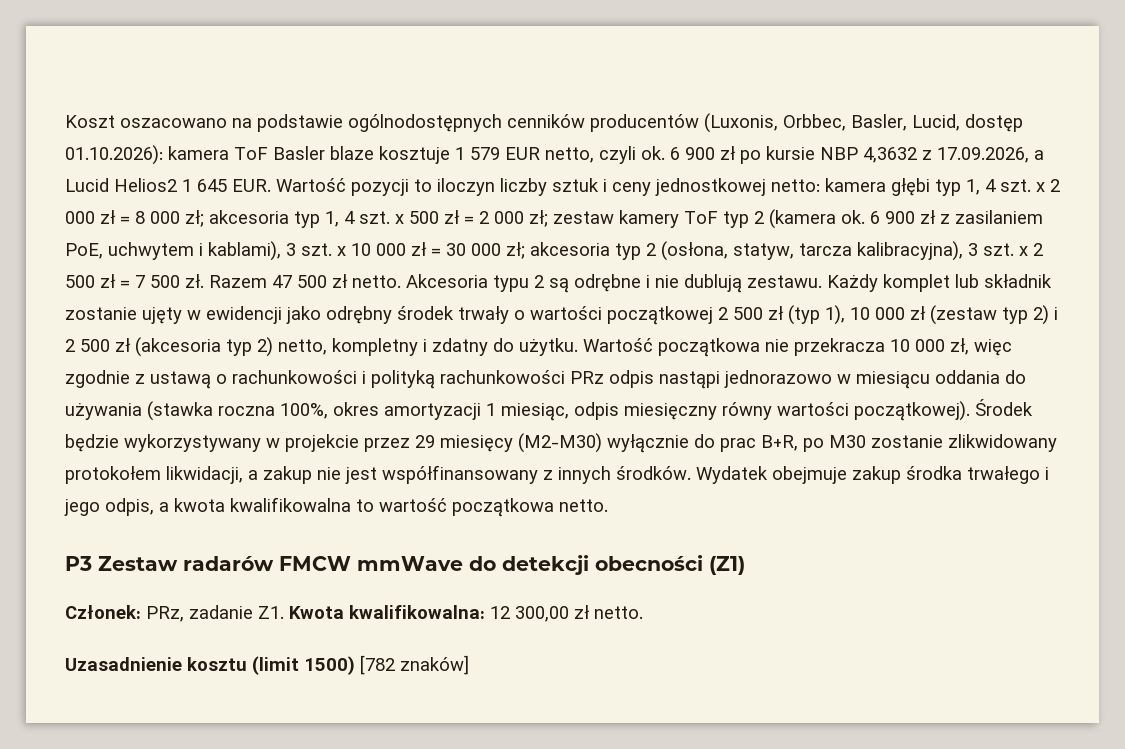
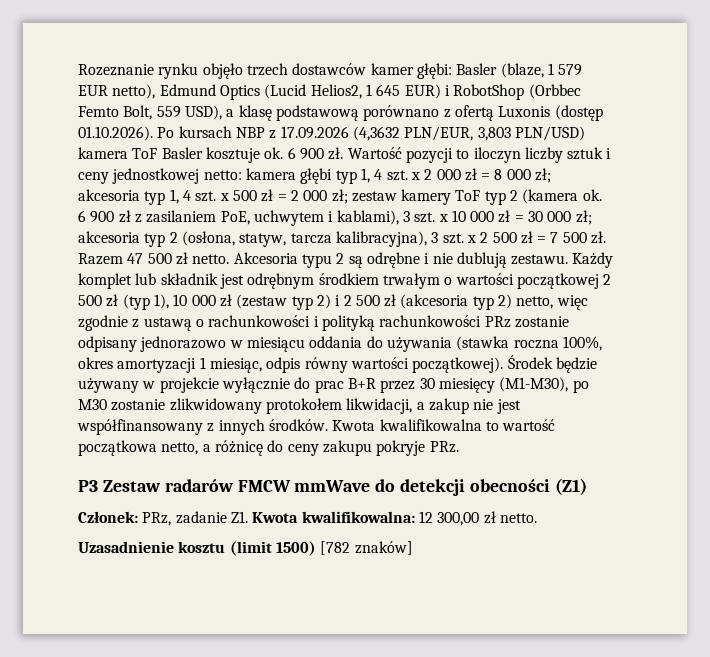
[65,113,1023,133] [65,145,1044,165] [65,178,271,192] Koszt oszacowano na podstawie ogólnodostępnych cenników producentów (Luxonis, Orbbec, Basler, Lucid, dostęp 01.10.2026): kamera ToF Basler blaze kosztuje 1 579 EUR netto, czyli ok. 6 900 zł po kursie NBP 4,3632 z 17.09.2026, a Lucid Helios2 1 645 EUR. -> [78,63,583,79] [78,84,581,100] [78,105,603,121] [78,126,585,141] [78,147,344,163] Rozeznanie rynku objęło trzech dostawców kamer głębi: Basler (blaze, 1 579 EUR netto), Edmund Optics (Lucid Helios2, 1 645 EUR) i RobotShop (Orbbec Femto Bolt, 559 USD), a klasę podstawową porównano z ofertą Luxonis (dostęp 01.10.2026). Po kursach NBP z 17.09.2026 (4,3632 PLN/EUR, 3,803 PLN/USD) kamera ToF Basler kosztuje ok. 6 900 zł.
[65,306,509,324] zostanie ujęty w ewidencji jako odrębny środek trwały -> [219,273,440,289] jest odrębnym środkiem trwałym
[332,338,969,357] kompletny i zdatny do użytku. Wartość początkowa nie przekracza 10 000 zł, -> (554, 302) none
[609,370,720,389] odpis nastąpi -> [514,316,569,328] [78,336,137,352] zostanie odpisany
[624,403,717,420] miesięczny -> (301, 365) none
[124,434,261,452] wykorzystywany -> [78,378,139,393] używany
[364,433,798,453] przez 29 miesięcy (M2-M30) wyłącznie do prac B+R, -> [221,377,569,393] wyłącznie do prac B+R przez 30 miesięcy (M1-M30),
[696,466,1049,484] [64,497,608,517] Wydatek obejmuje zakup środka trwałego i jego odpis, a kwota kwalifikowalna to wartość początkowa netto. -> [332,419,556,431] [78,440,459,456] Kwota kwalifikowalna to wartość początkowa netto, a różnicę do ceny zakupu pokryje PRz.

